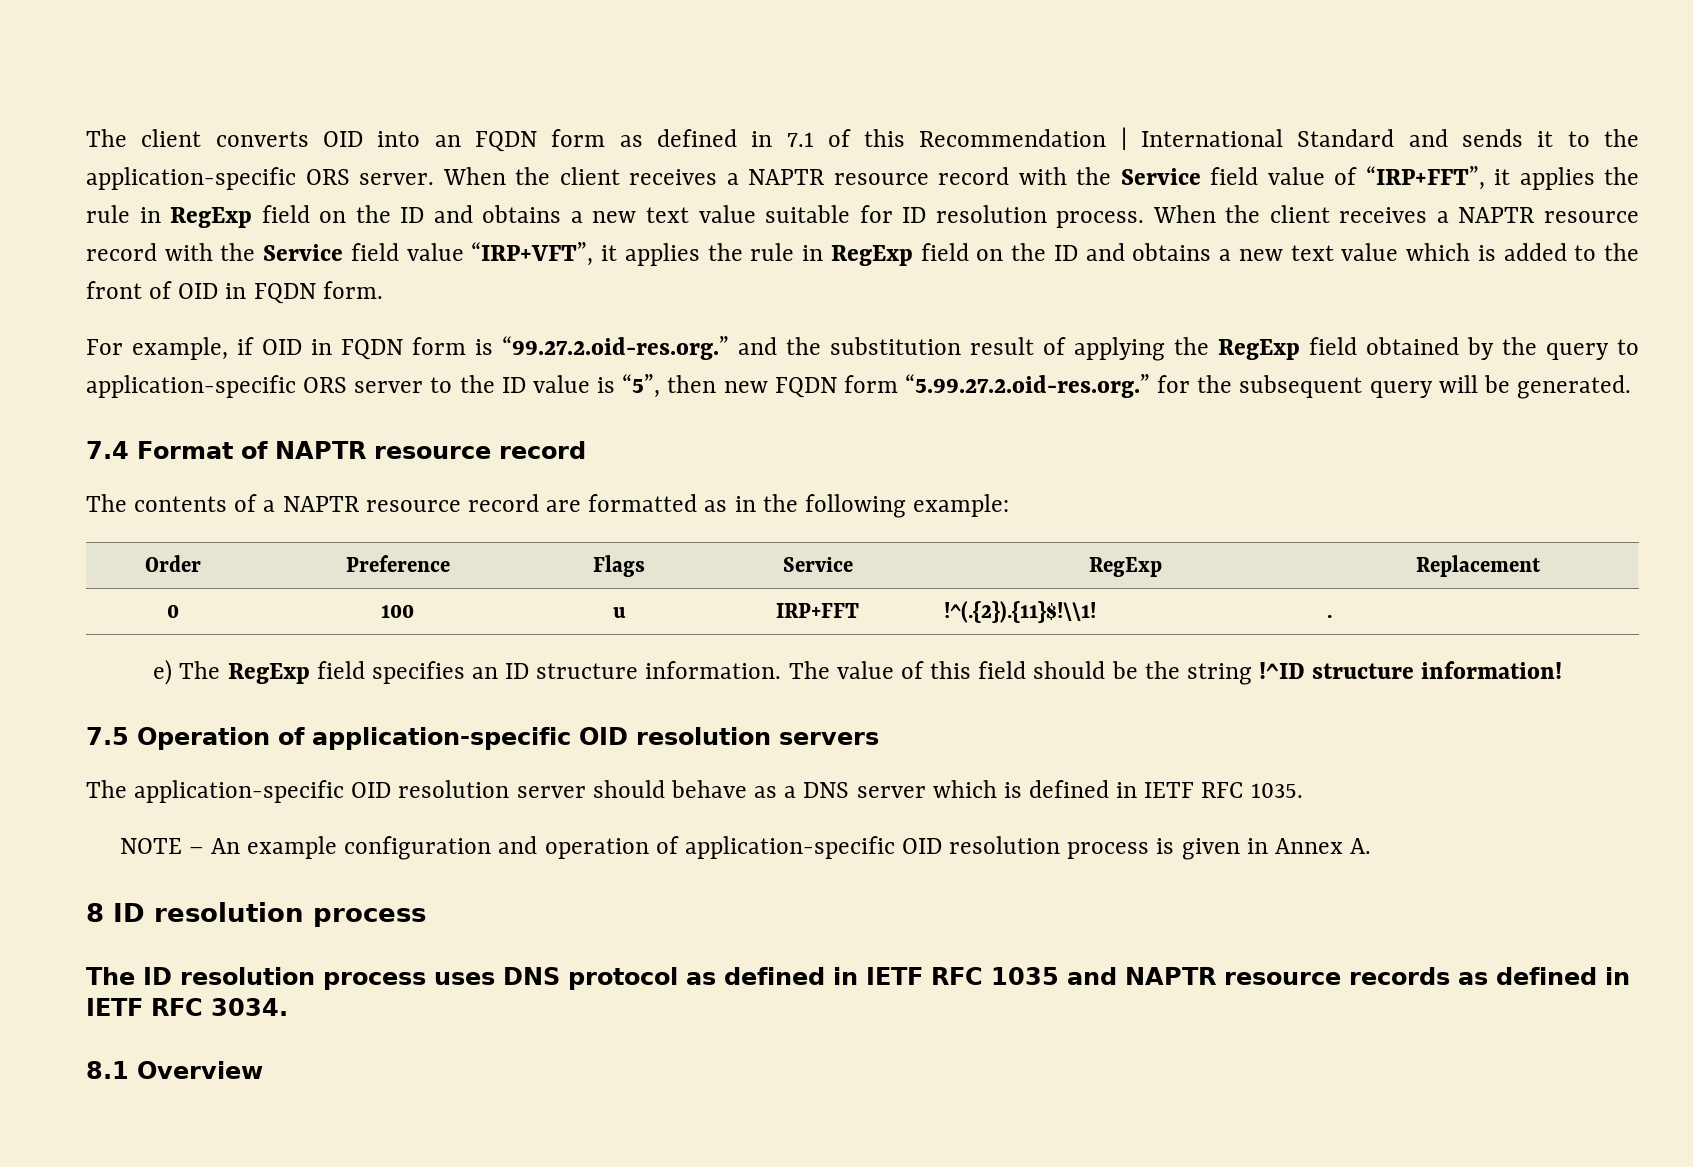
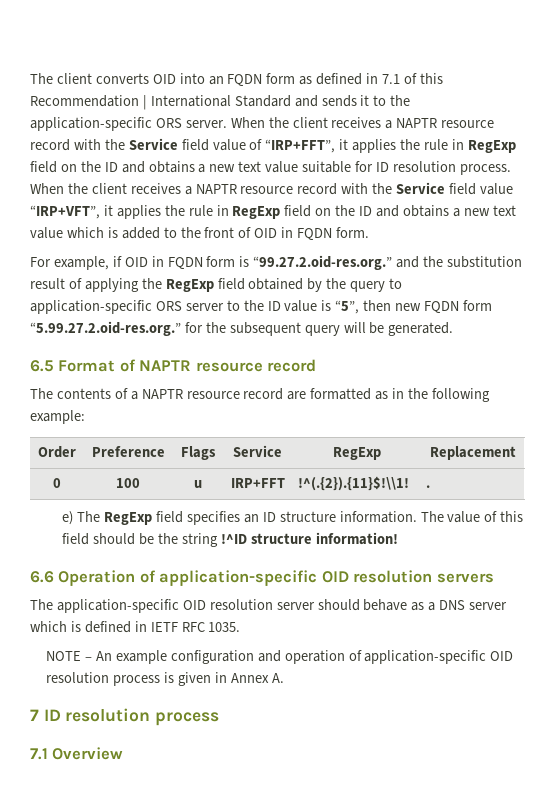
[86,441,129,459] 7.4 -> [30,360,54,372] 6.5
[86,727,129,745] 7.5 -> [30,571,54,583] 6.6
[86,903,104,922] 8 -> [30,709,39,721] 7
[86,967,1630,990] [86,998,288,1016] [86,1061,129,1079] The ID resolution process uses DNS protocol as defined in IETF RFC 1035 and NAPTR resource records as defined in IETF RFC 3034. // 8.1 -> [30,748,48,760] 7.1

